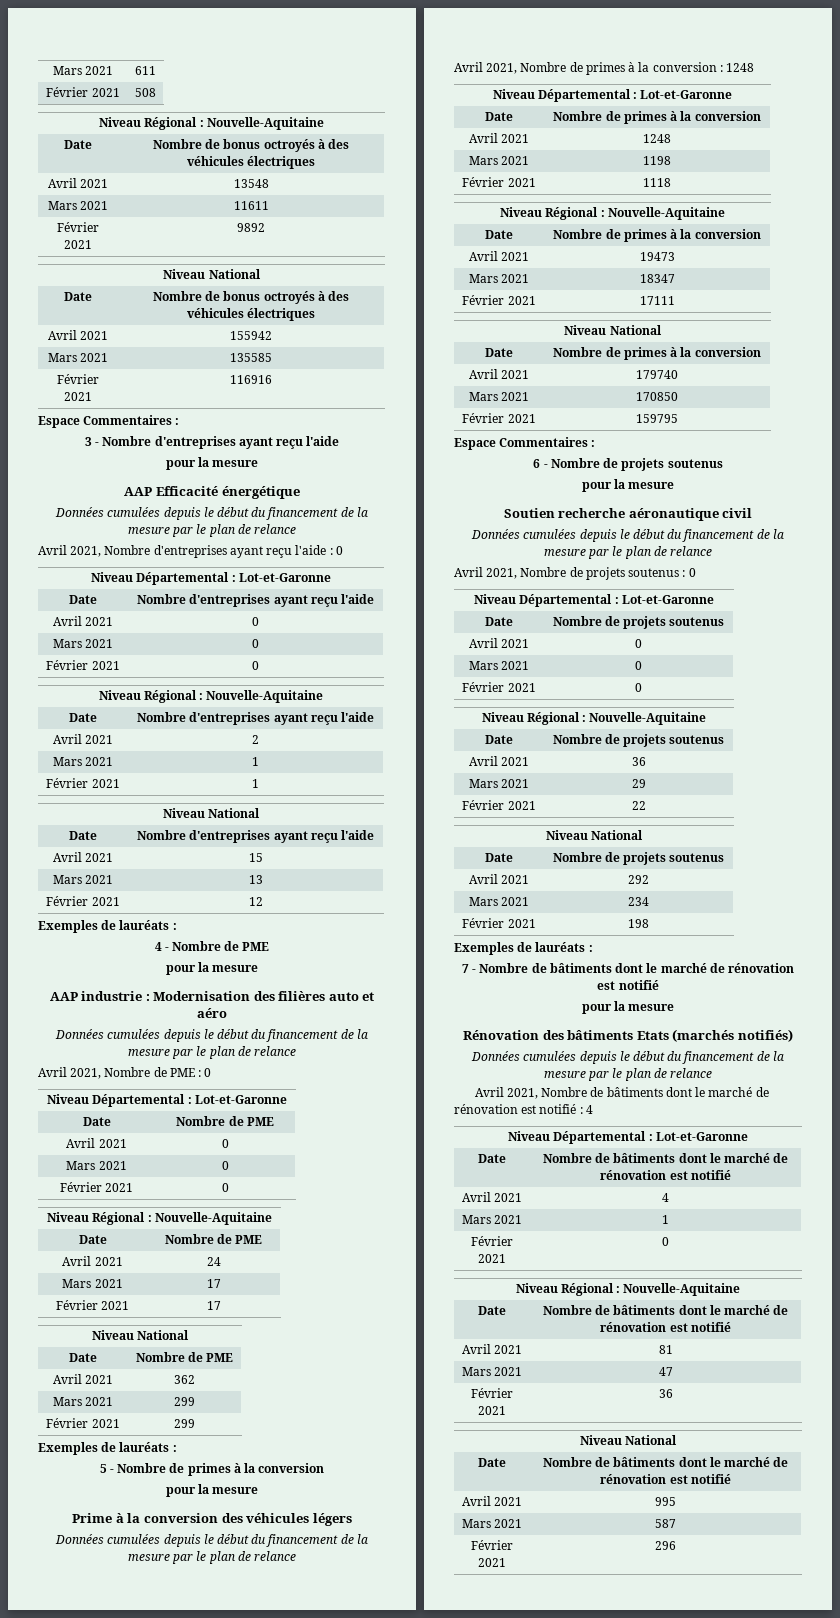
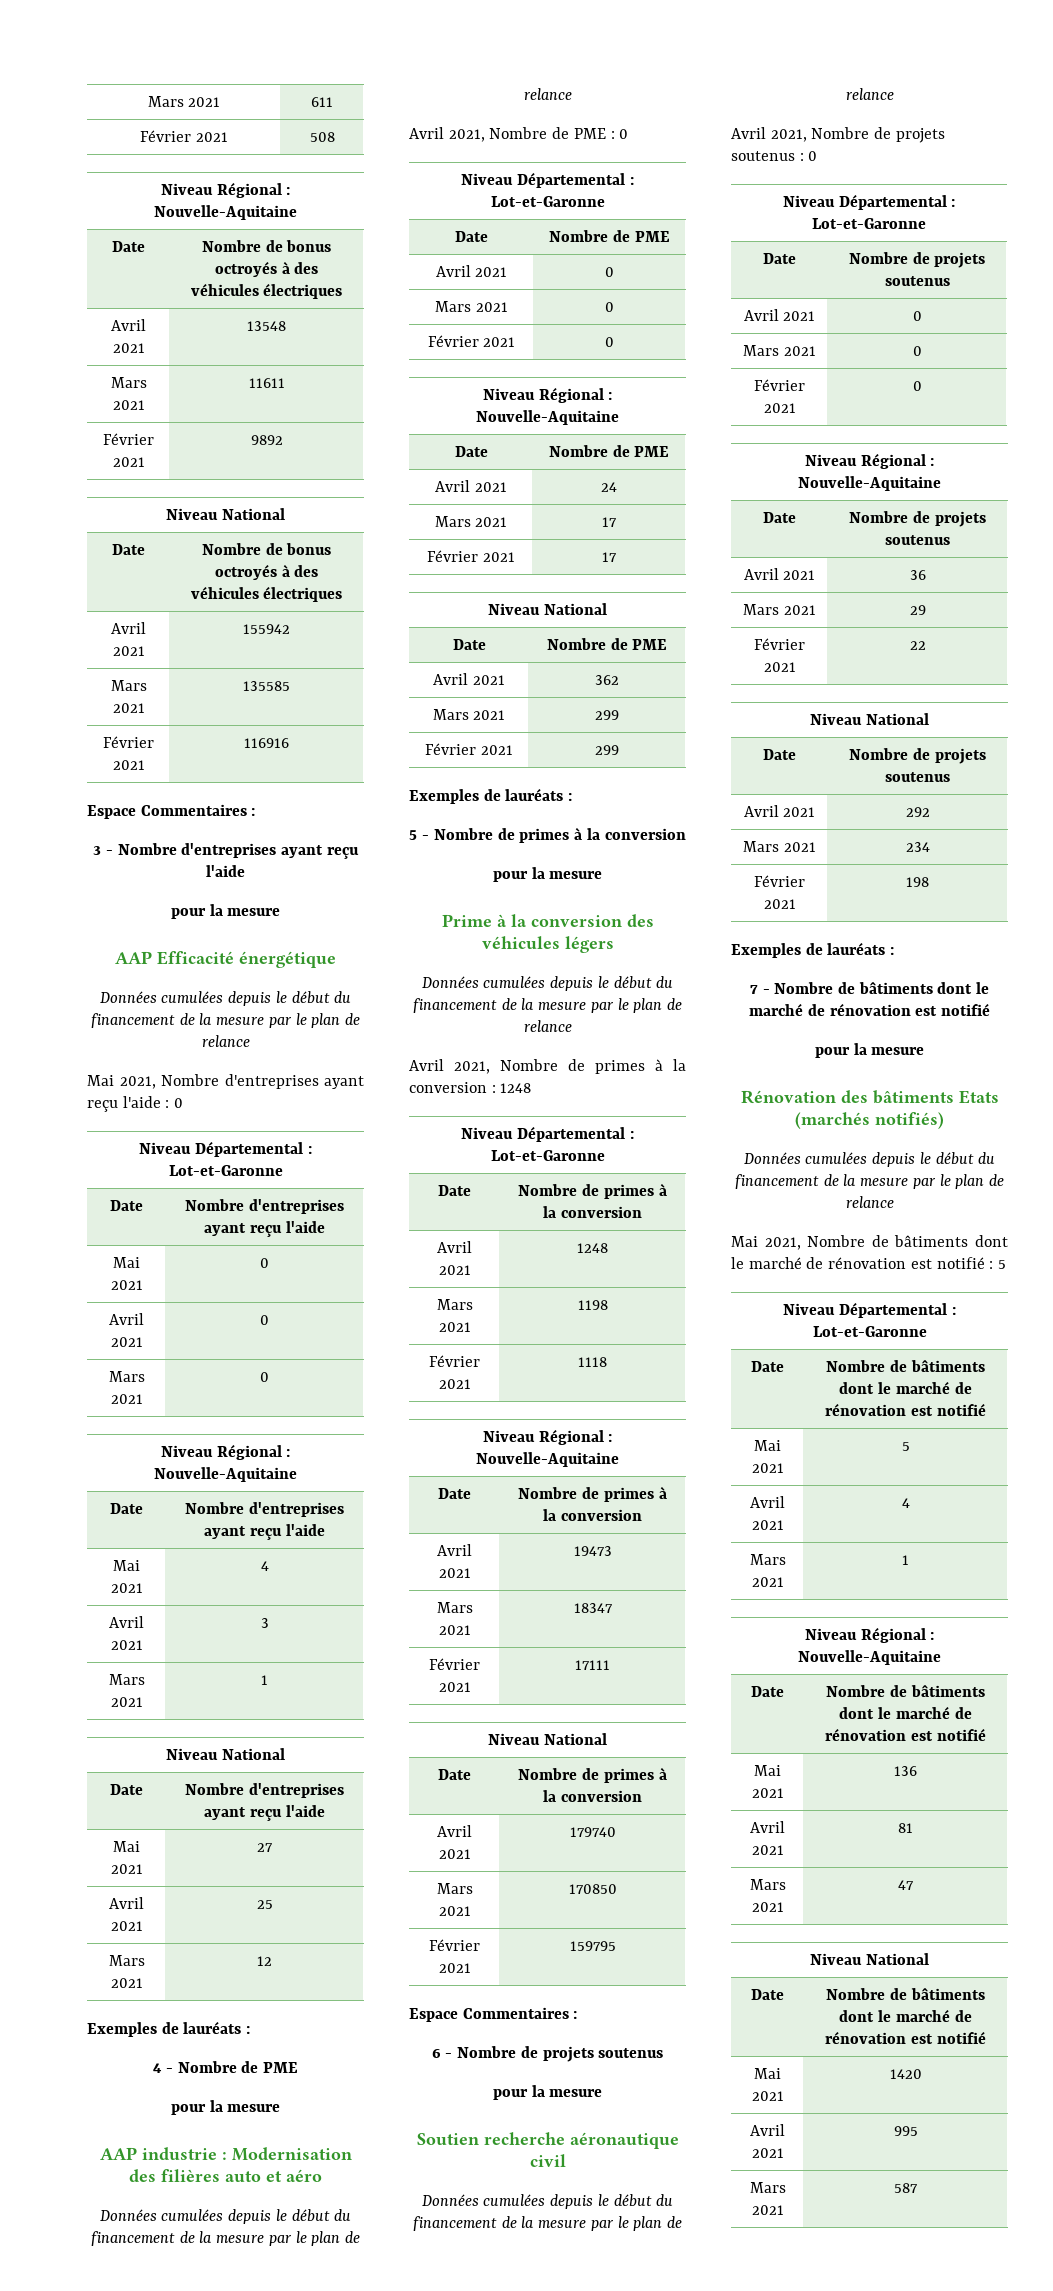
[38,545,67,555] Avril -> [87,1075,114,1086] Mai
[52,616,114,626] [252,617,259,626] [52,639,114,648] [252,639,259,648] [46,660,120,670] [252,661,259,670] // Avril 2021 | 0 // Mars 2021 | 0 // Février 2021 | 0 -> [113,1257,140,1268] [110,1280,143,1290] [260,1258,269,1268] [109,1313,144,1325] [110,1337,143,1347] [260,1315,269,1325] [108,1371,145,1382] [110,1394,143,1404] [260,1372,269,1382] // Mai 2021 | 0 // Avril 2021 | 0 // Mars 2021 | 0
[52,734,114,744] [252,735,259,744] [52,757,114,766] [252,757,259,766] [46,778,120,788] [252,779,259,788] // Avril 2021 | 2 // Mars 2021 | 1 // Février 2021 | 1 -> [113,1560,140,1571] [110,1583,143,1593] [260,1561,269,1571] [109,1616,144,1628] [110,1640,143,1650] [260,1618,269,1628] [108,1674,145,1685] [110,1697,143,1707] [261,1675,268,1685] // Mai 2021 | 4 // Avril 2021 | 3 // Mars 2021 | 1
[52,852,114,862] [248,853,263,862] [52,875,114,884] [248,875,263,884] [46,896,120,906] // Avril 2021 | 15 // Mars 2021 | 13 // Février 2021 -> [113,1841,140,1852] [110,1864,143,1874] [257,1843,273,1852] [109,1897,144,1909] [110,1921,143,1931] [256,1900,273,1909] [108,1955,145,1966] [110,1978,143,1988] // Mai 2021 | 27 // Avril 2021 | 25 // Mars 2021
[474,1087,504,1097] Avril -> [731,1236,758,1247] Mai
[585,1105,593,1114] 4 -> [998,1260,1007,1269] 5
(731, 1175) none -> [754,1440,781,1451] [751,1463,784,1473] [901,1442,910,1451] // Mai 2021 | 5
[471,1236,513,1246] [478,1254,506,1263] [662,1237,669,1246] // Février 2021 | 0 -> (909, 1560) none
(731, 1327) none -> [754,1765,781,1776] [751,1788,784,1798] [894,1766,917,1776] // Mai 2021 | 136
[471,1388,513,1398] [478,1406,506,1415] [658,1389,673,1398] // Février 2021 | 36 -> (914, 1885) none
(731, 1479) none -> [754,2068,781,2079] [751,2091,784,2101] [889,2069,922,2079] // Mai 2021 | 1420
[471,1540,513,1550] [478,1558,506,1567] [655,1541,676,1550] // Février 2021 | 296 -> (918, 2188) none

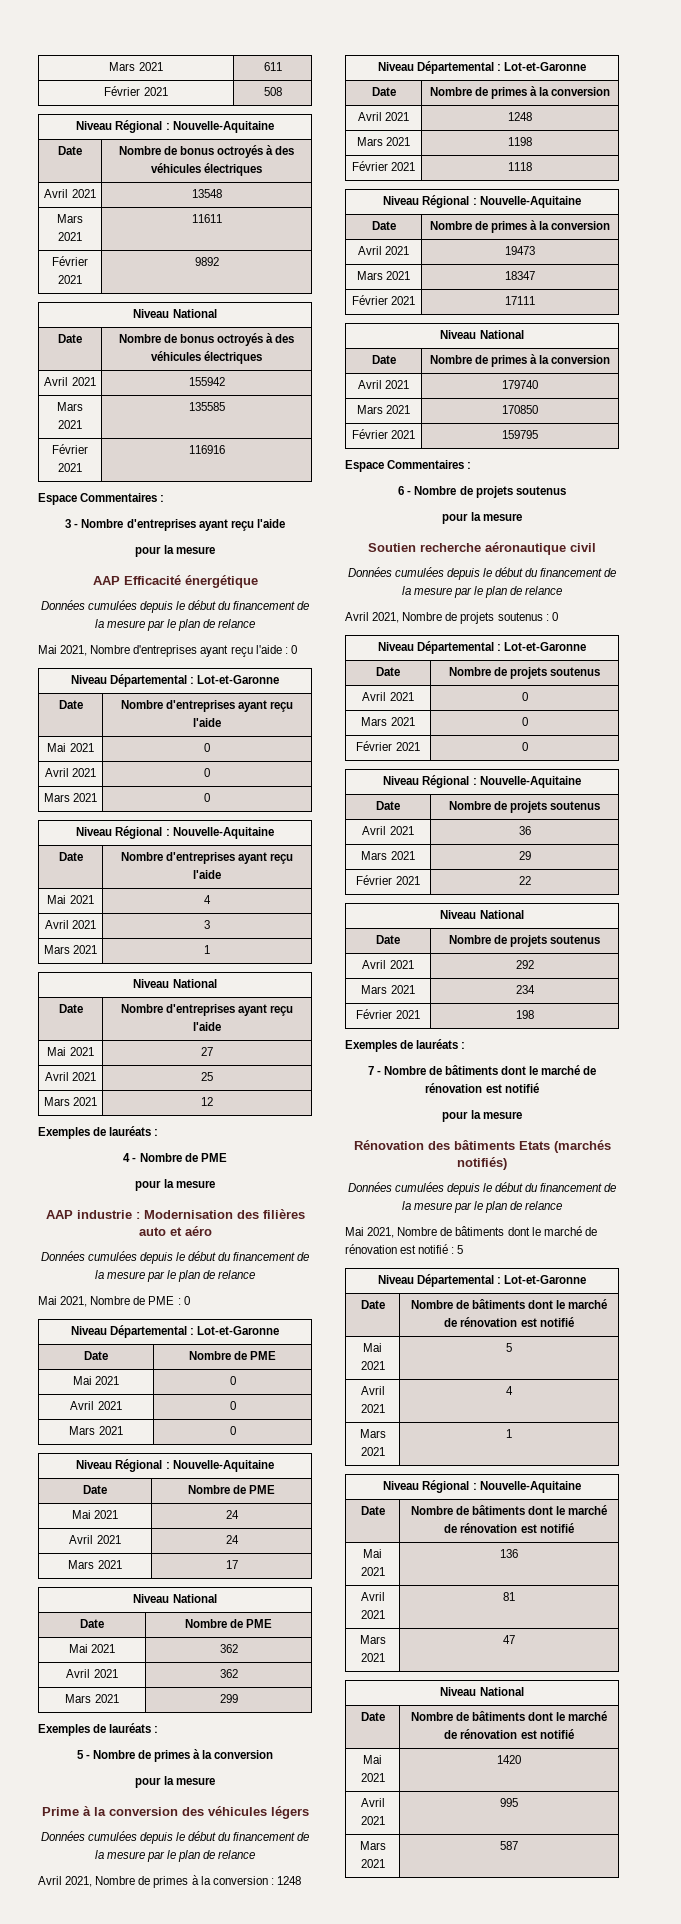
[409,127,444,139] Avril -> [38,1296,57,1305] Mai
[435,265,508,277] [605,267,614,277] [435,301,508,312] [605,302,614,312] [427,335,516,347] [605,337,614,347] // Avril 2021 | 0 // Mars 2021 | 0 // Février 2021 | 0 -> [72,1376,120,1385] [229,1376,236,1385] [70,1401,122,1410] [229,1401,236,1410] [69,1426,123,1435] [229,1426,236,1435] // Mai 2021 | 0 // Avril 2021 | 0 // Mars 2021 | 0
(670, 451) none -> [71,1510,119,1519] [225,1510,239,1519] // Mai 2021 | 24
[427,550,515,562] [602,552,617,562] // Février 2021 | 17 -> (238, 1564) none
(668, 644) none -> [68,1644,116,1653] [219,1644,238,1653] // Mai 2021 | 362
[425,743,513,755] [595,745,619,755] // Février 2021 | 299 -> (238, 1698) none

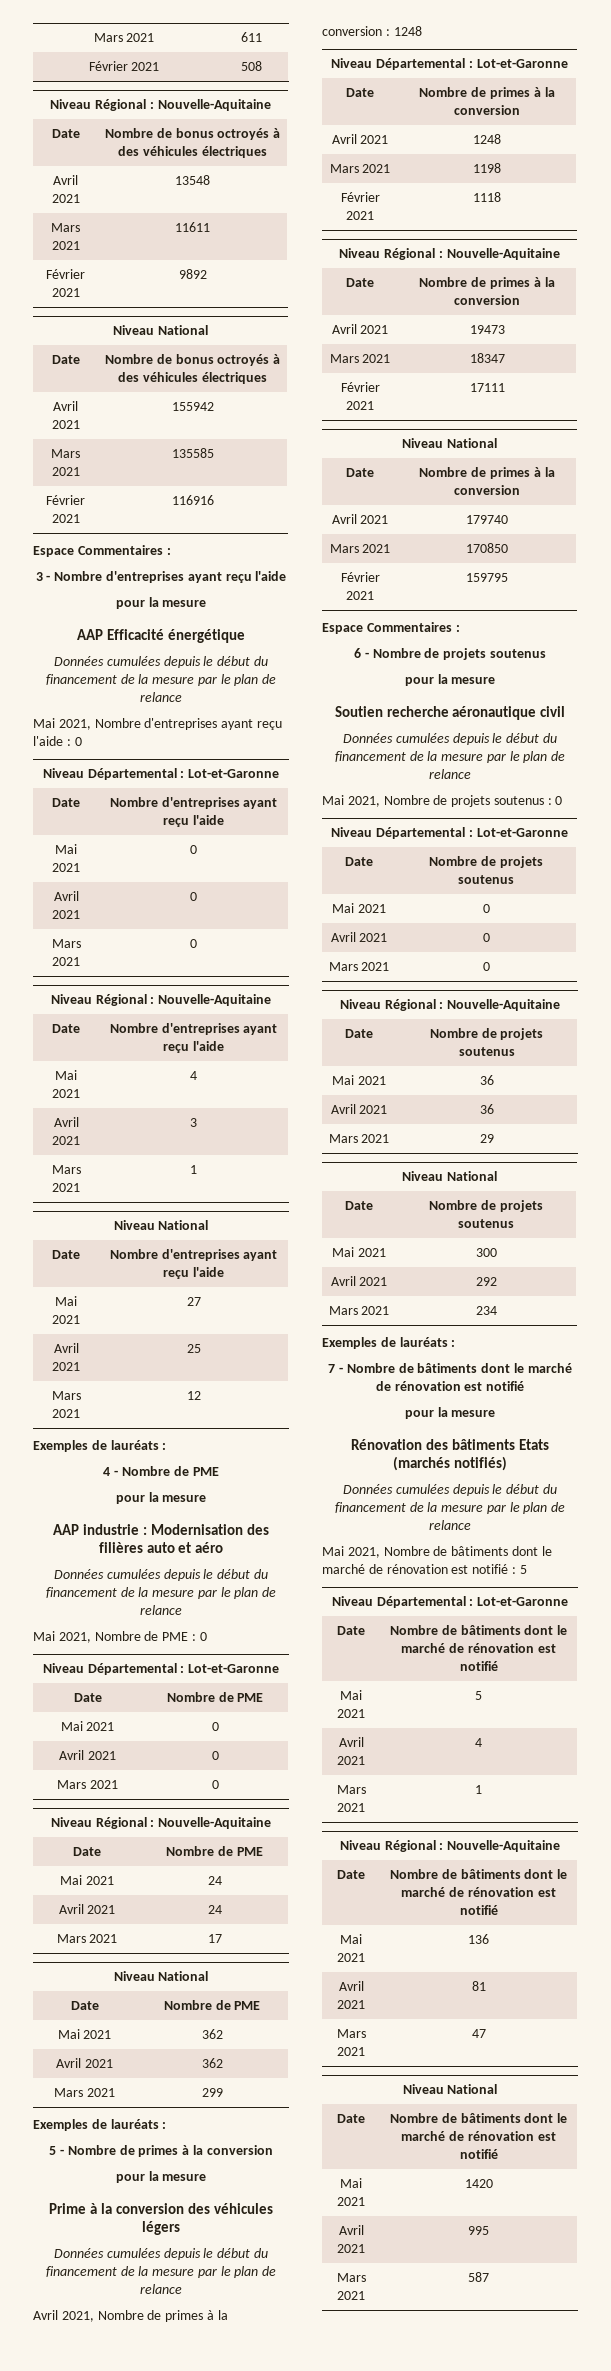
[345,612,369,621] Avril -> [322,795,344,805] Mai
[362,692,414,701] [521,692,528,701] [361,717,415,726] [521,717,528,726] [356,741,420,751] [521,742,528,751] // Avril 2021 | 0 // Mars 2021 | 0 // Février 2021 | 0 -> [332,903,386,913] [482,904,490,913] [330,932,388,942] [482,933,490,942] [328,962,390,971] [482,962,490,971] // Mai 2021 | 0 // Avril 2021 | 0 // Mars 2021 | 0
(601, 805) none -> [332,1075,386,1085] [479,1075,494,1085] // Mai 2021 | 36
[356,875,420,885] [518,876,531,885] // Février 2021 | 22 -> (494, 1138) none
(601, 939) none -> [332,1247,386,1257] [475,1248,497,1257] // Mai 2021 | 300
[356,1009,420,1019] [515,1010,534,1019] // Février 2021 | 198 -> (497, 1310) none

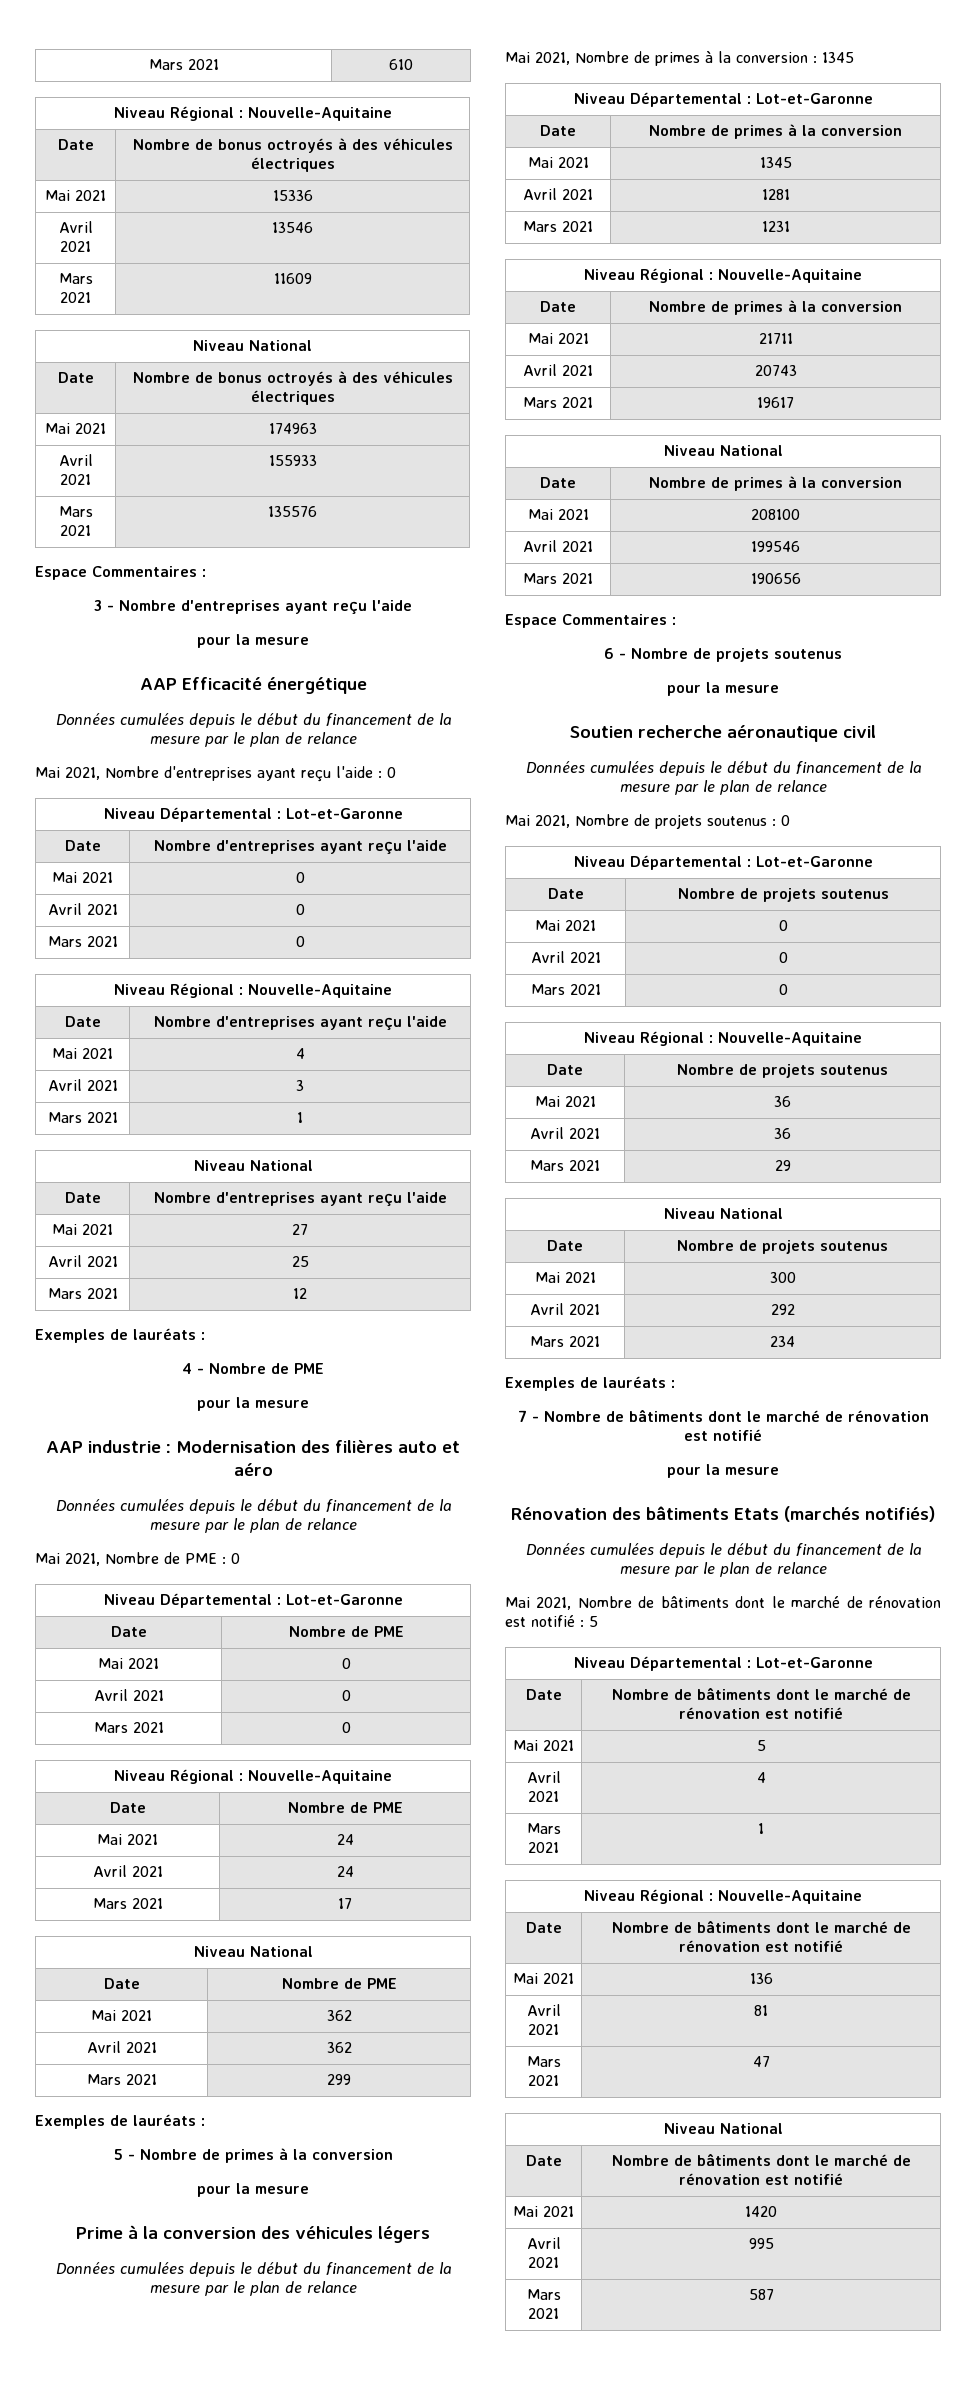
[93,33,155,42] [241,32,262,42] [88,61,160,71] [241,61,262,71] Mars 2021 | 611 // Février 2021 | 508 -> [148,59,219,70] [389,59,413,70] Mars 2021 | 610
[53,175,78,185] [51,194,80,203] [175,175,210,185] [51,223,80,232] [51,241,80,250] [175,222,210,232] [46,269,85,279] [51,288,80,297] [178,269,207,279] // Avril 2021 | 13548 // Mars 2021 | 11611 // Février 2021 | 9892 -> [45,190,106,201] [272,190,313,201] [58,221,93,233] [60,241,91,252] [272,222,313,233] [58,273,93,284] [60,292,91,303] [273,273,312,284] // Mai 2021 | 15336 // Avril 2021 | 13546 // Mars 2021 | 11609
[53,401,78,411] [51,420,80,429] [171,402,214,411] [51,449,80,458] [51,467,80,476] [171,448,214,458] [46,495,85,505] [51,514,80,523] [171,495,214,505] // Avril 2021 | 155942 // Mars 2021 | 135585 // Février 2021 | 116916 -> [45,423,106,434] [268,423,317,434] [58,454,93,466] [60,474,91,485] [268,455,317,466] [58,506,93,517] [60,525,91,536] [268,506,317,517] // Mai 2021 | 174963 // Avril 2021 | 155933 // Mars 2021 | 135576
[33,2310,58,2320] Avril -> [505,52,530,63] Mai
[393,26,422,36] 1248 -> [822,52,854,63] 1345
[331,134,389,144] [473,134,501,144] [329,164,391,173] [473,163,501,173] [340,192,380,202] [346,211,374,220] [473,192,501,202] // Avril 2021 | 1248 // Mars 2021 | 1198 // Février 2021 | 1118 -> [527,157,589,168] [759,157,792,168] [523,188,593,200] [761,189,790,200] [523,221,593,232] [761,221,790,232] // Mai 2021 | 1345 // Avril 2021 | 1281 // Mars 2021 | 1231
[331,324,389,334] [469,325,505,334] [329,354,391,363] [469,353,505,363] [340,382,380,392] [346,401,374,410] [469,383,505,392] // Avril 2021 | 19473 // Mars 2021 | 18347 // Février 2021 | 17111 -> [527,333,589,344] [758,333,793,344] [523,364,593,376] [754,365,797,376] [523,397,593,408] [757,397,794,408] // Mai 2021 | 21711 // Avril 2021 | 20743 // Mars 2021 | 19617
[331,514,389,524] [466,515,508,524] [329,544,391,553] [466,543,508,553] [340,572,380,582] [346,591,374,600] [466,573,508,582] // Avril 2021 | 179740 // Mars 2021 | 170850 // Février 2021 | 159795 -> [527,509,589,520] [751,509,800,520] [523,540,593,552] [751,541,800,552] [523,573,593,584] [750,573,801,584] // Mai 2021 | 208100 // Avril 2021 | 199546 // Mars 2021 | 190656

